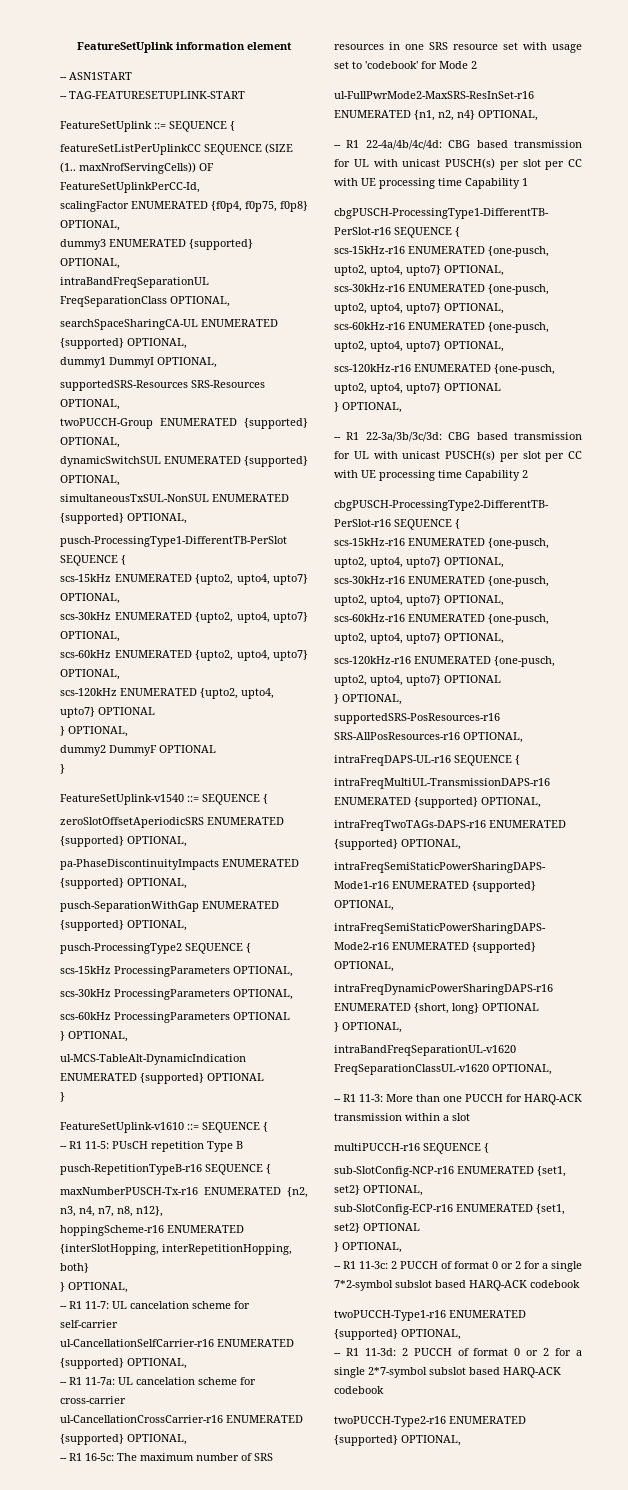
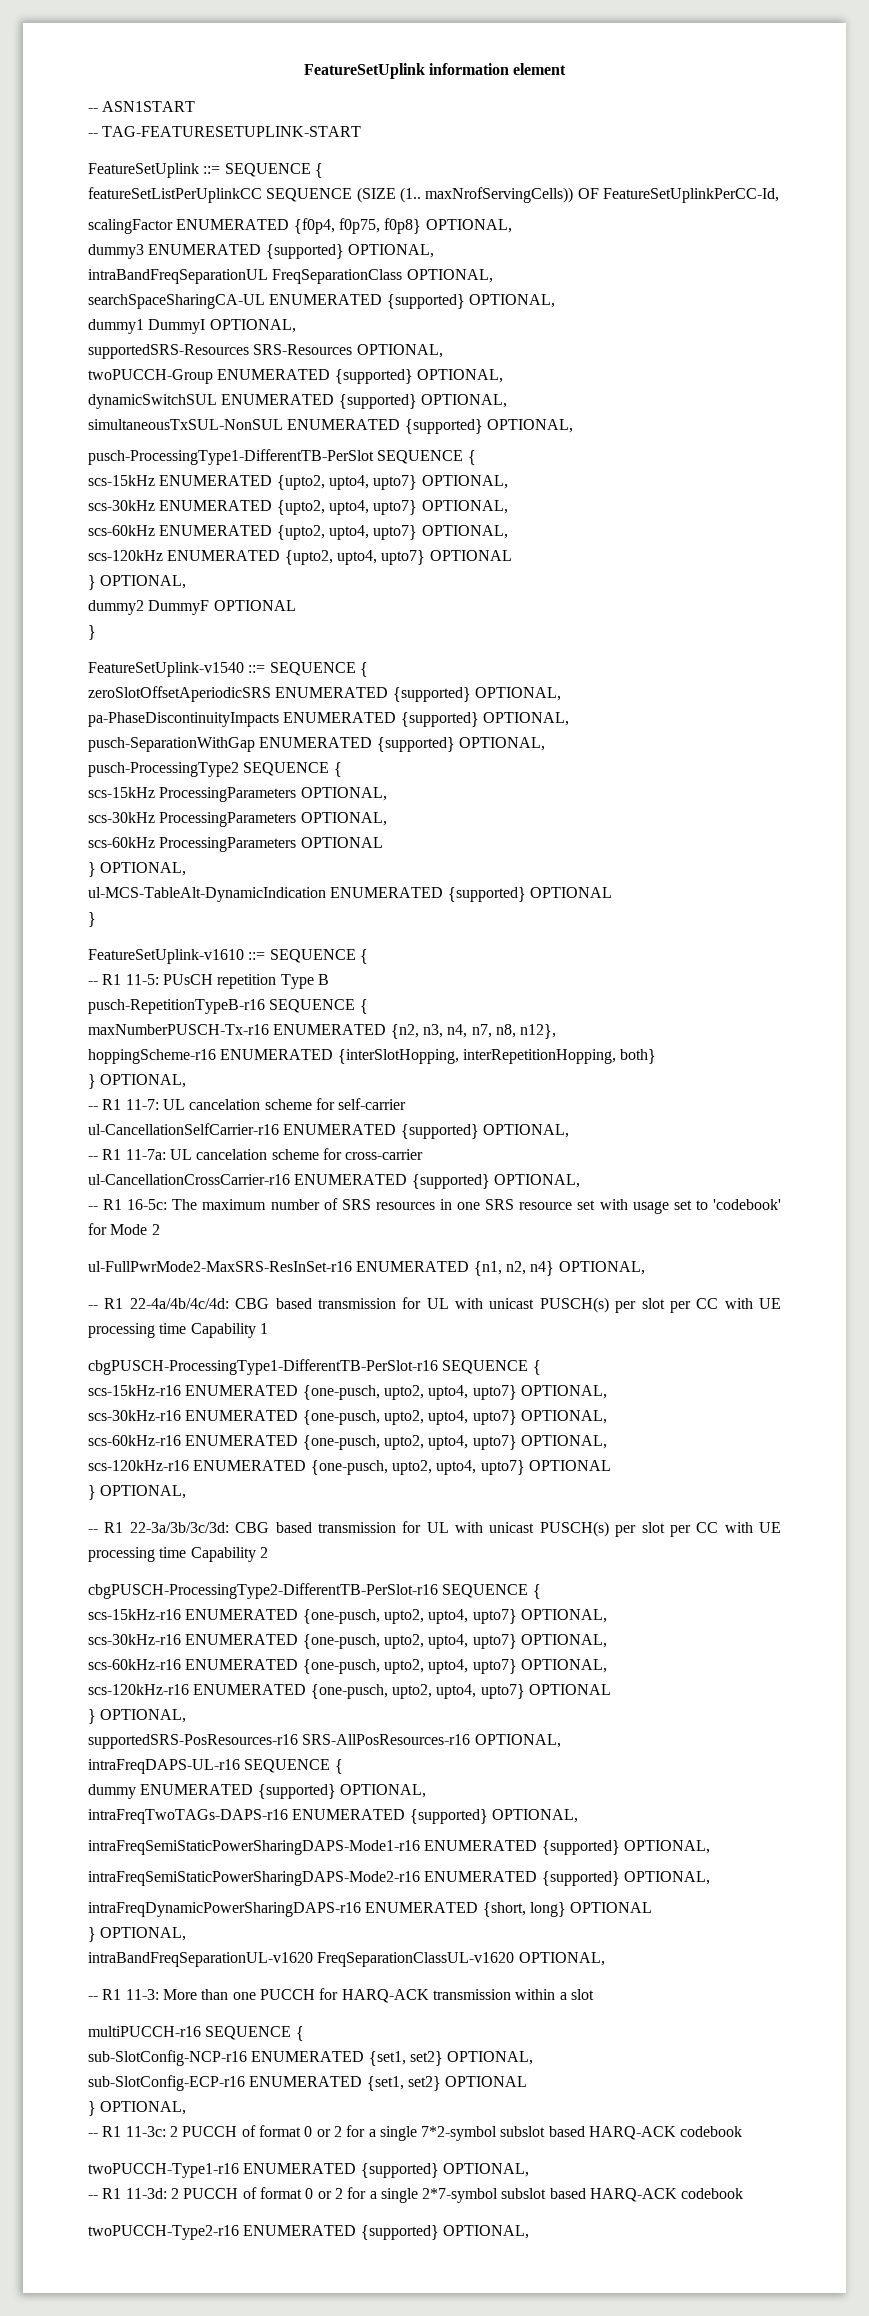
[334,778,550,789] intraFreqMultiUL-TransmissionDAPS-r16 -> [88,1784,136,1799] dummy

